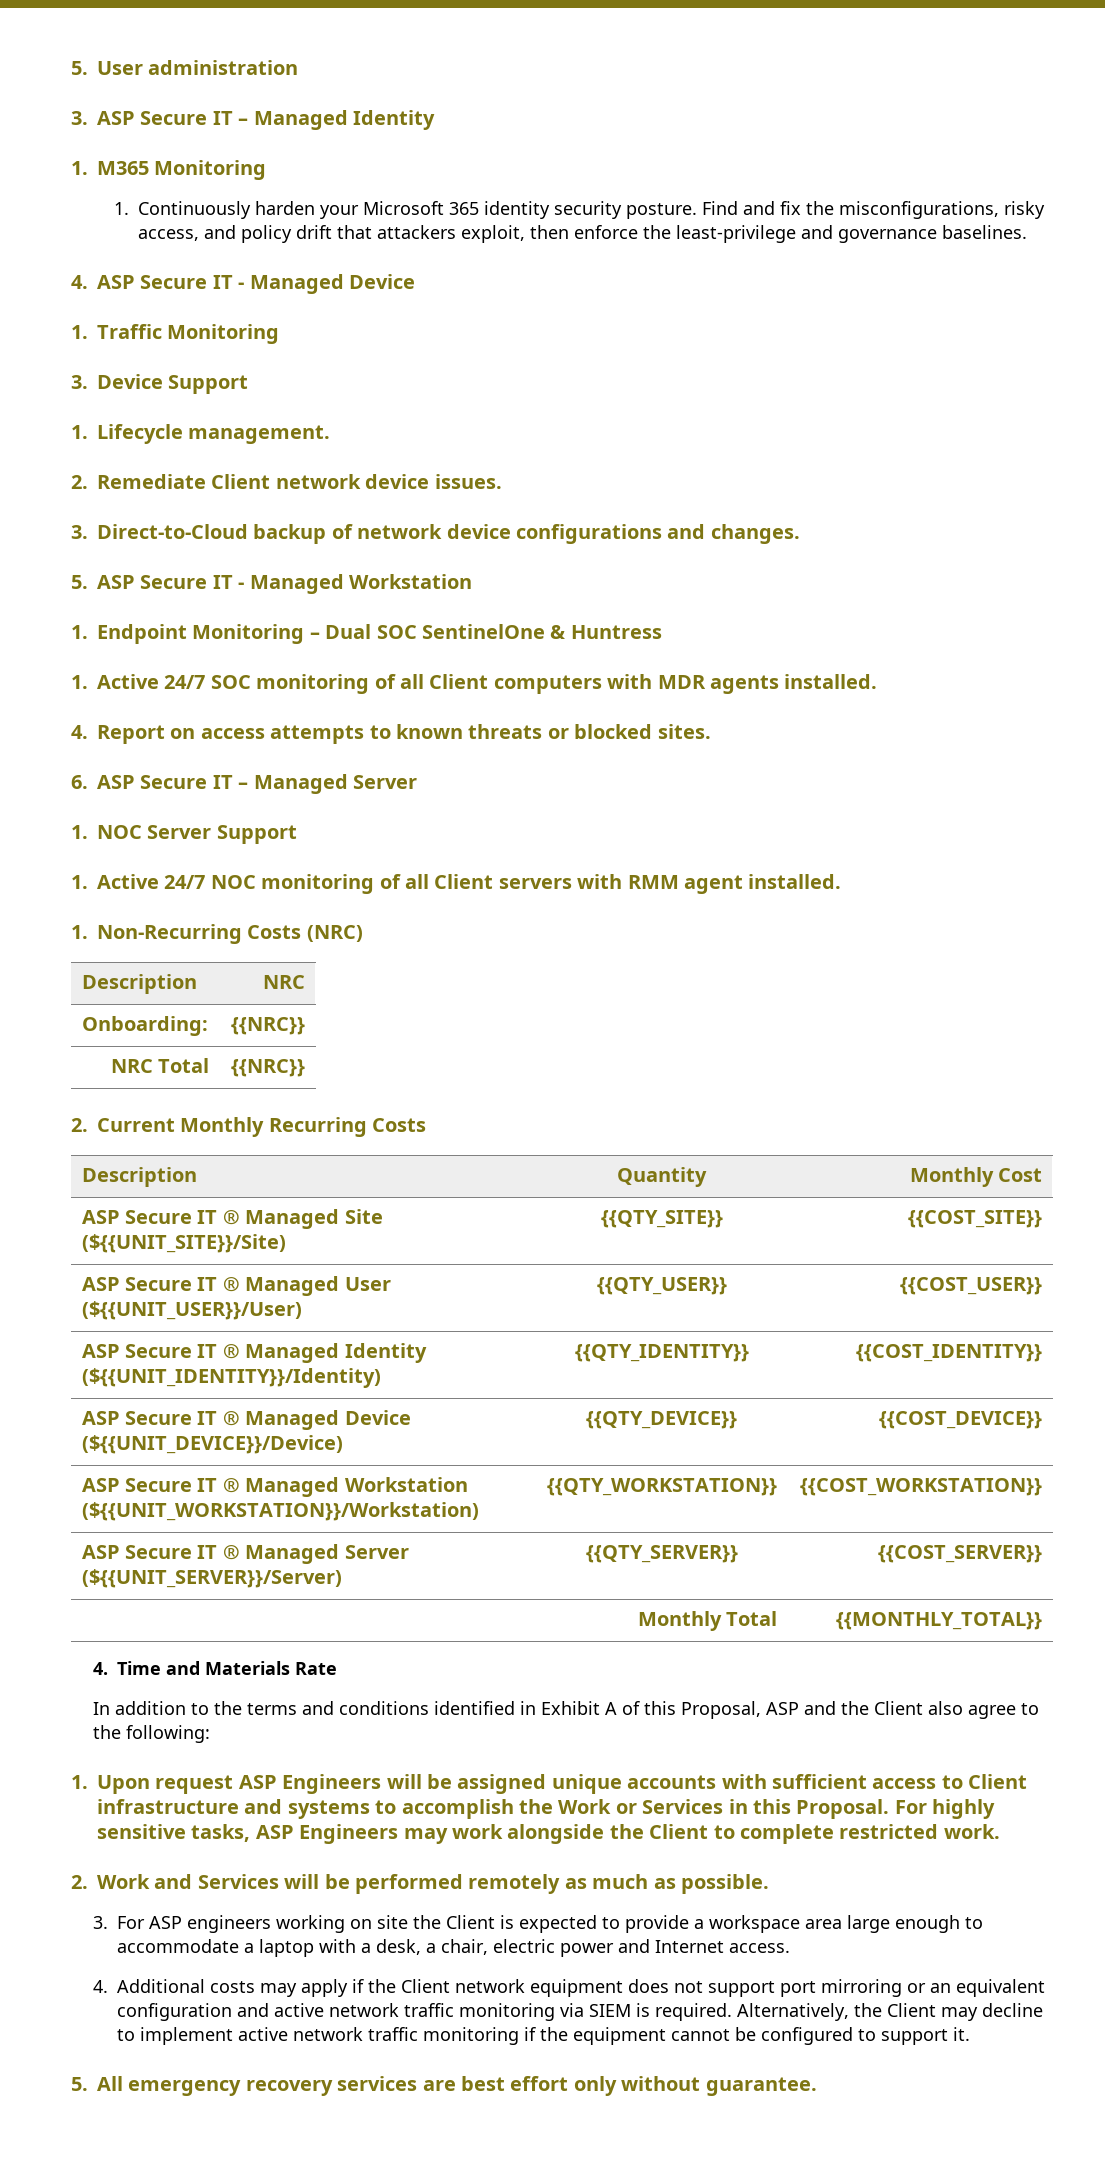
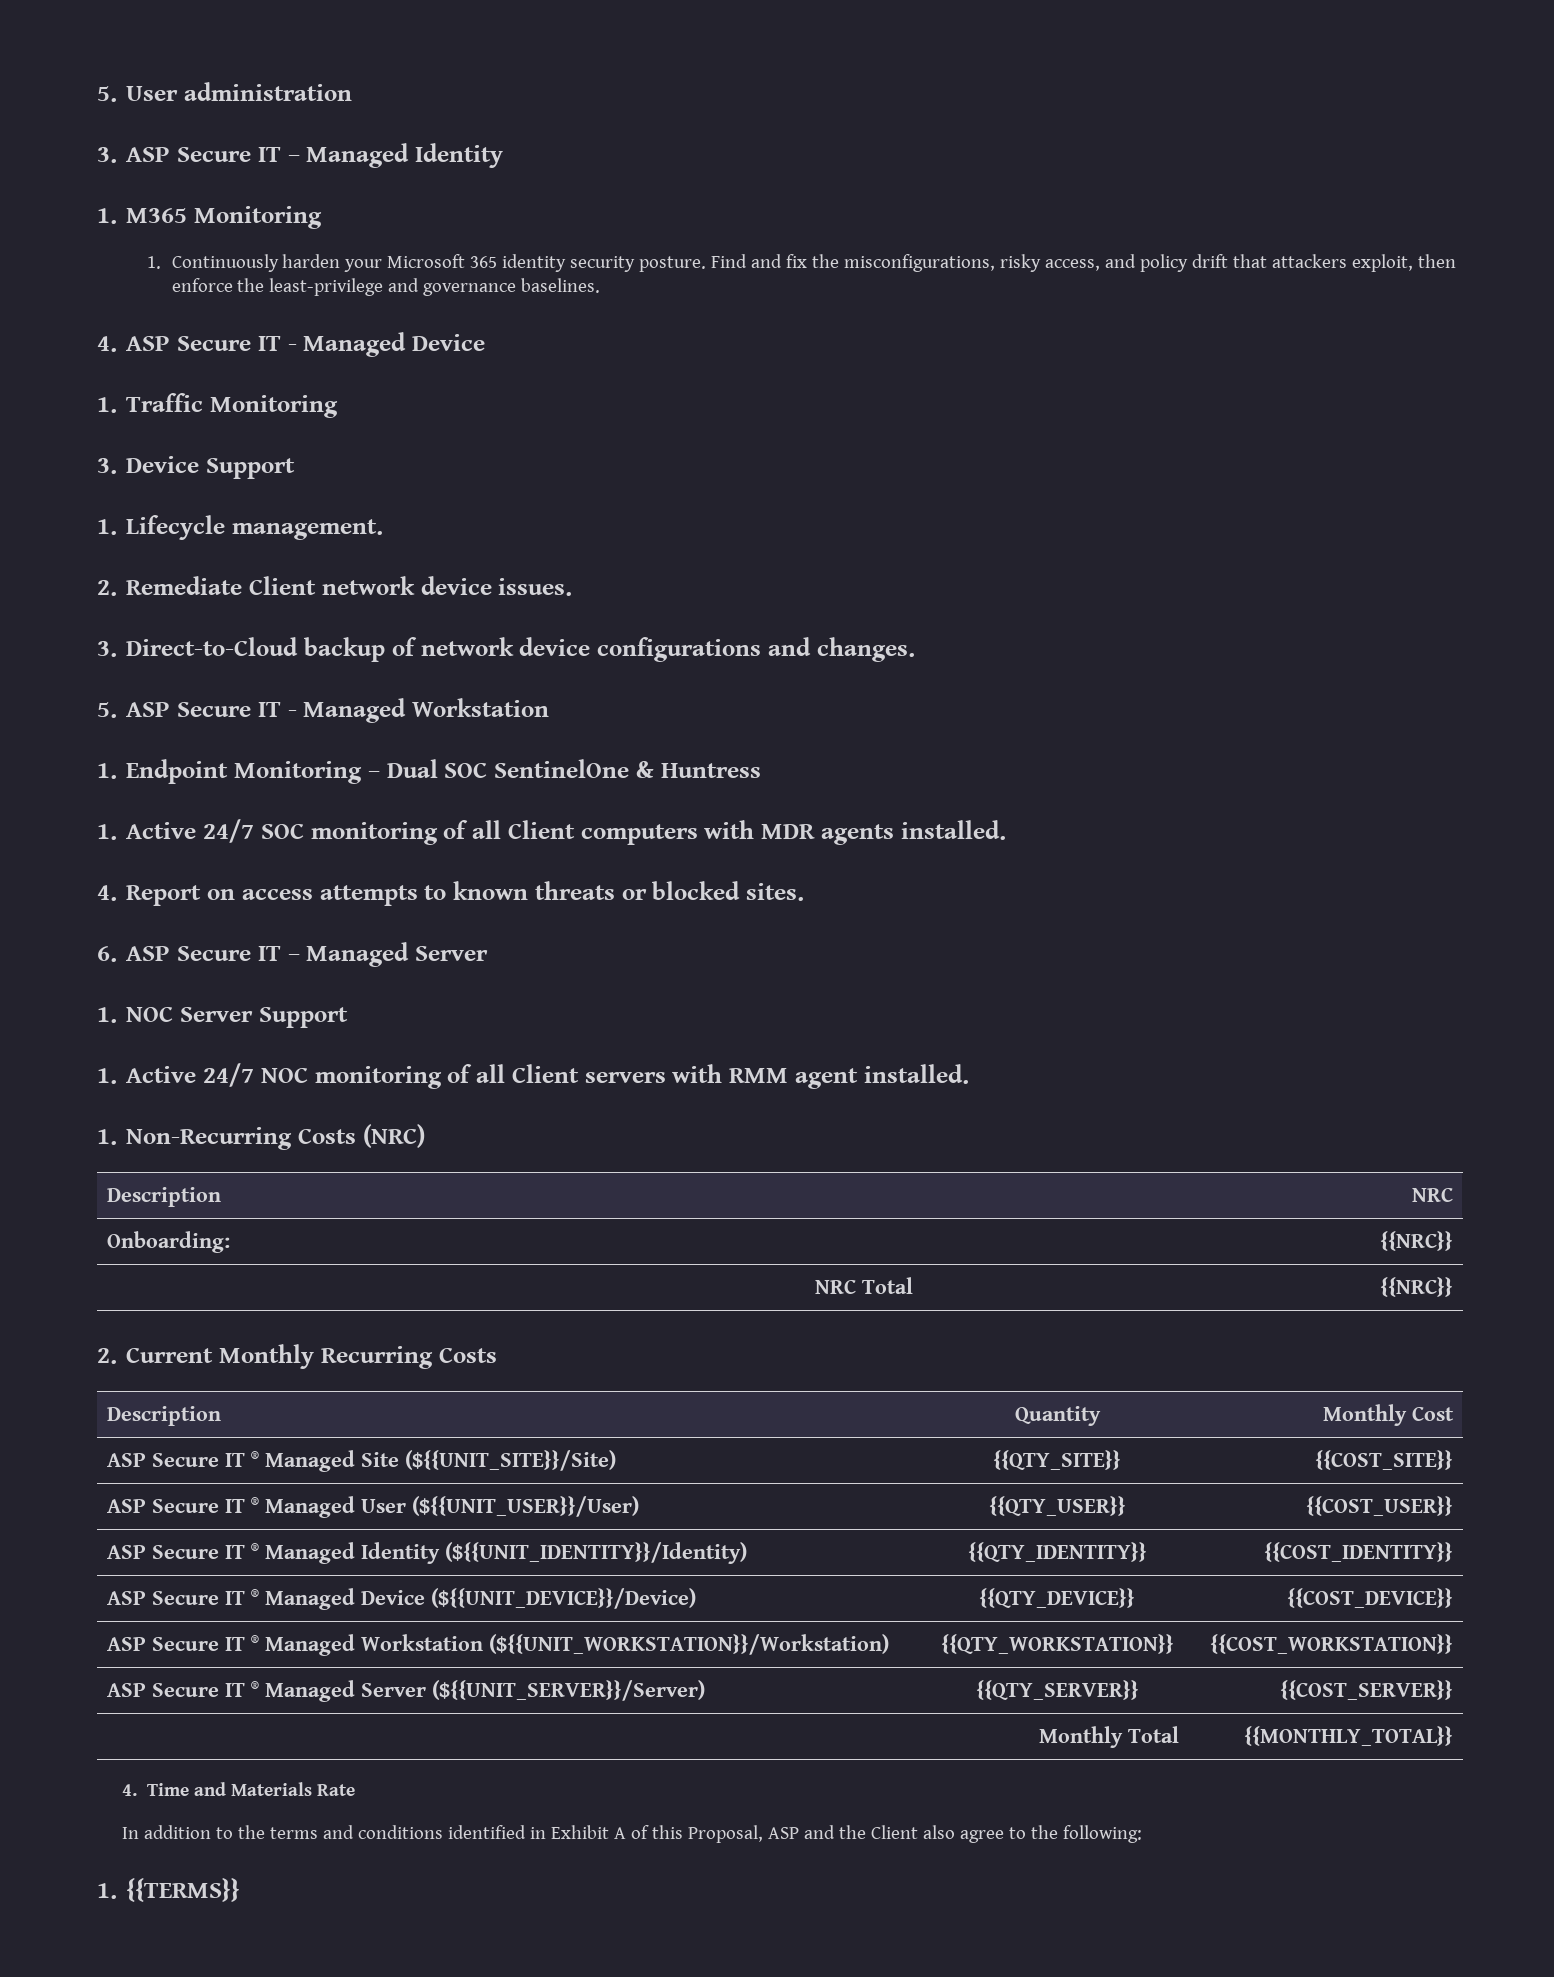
[97,1774,1028,1794] [97,1799,996,1819] [97,1824,1000,1844] [71,1874,769,1894] [92,1915,983,1933] [116,1939,790,1957] [92,1979,1045,1997] [116,2003,1043,2021] [116,2027,970,2045] [71,2076,817,2096] Upon request ASP Engineers will be assigned unique accounts with sufficient access to Client infrastructure and systems to accomplish the Work or Services in this Proposal. For highly sensitive tasks, ASP Engineers may work alongside the Client to complete restricted work. // 2. Work and Services will be performed remotely as much as possible. // 3. For ASP engineers working on site the Client is expected to provide a workspace area large enough to accommodate a laptop with a desk, a chair, electric power and Internet access. // 4. Additional costs may apply if the Client network equipment does not support port mirroring or an equivalent configuration and active network traffic monitoring via SIEM is required. Alternatively, the Client may decline to implement active network traffic monitoring if the equipment cannot be configured to support it. // 5. All emergency recovery services are best effort only without guarantee. -> [126,1878,241,1902] {{TERMS}}

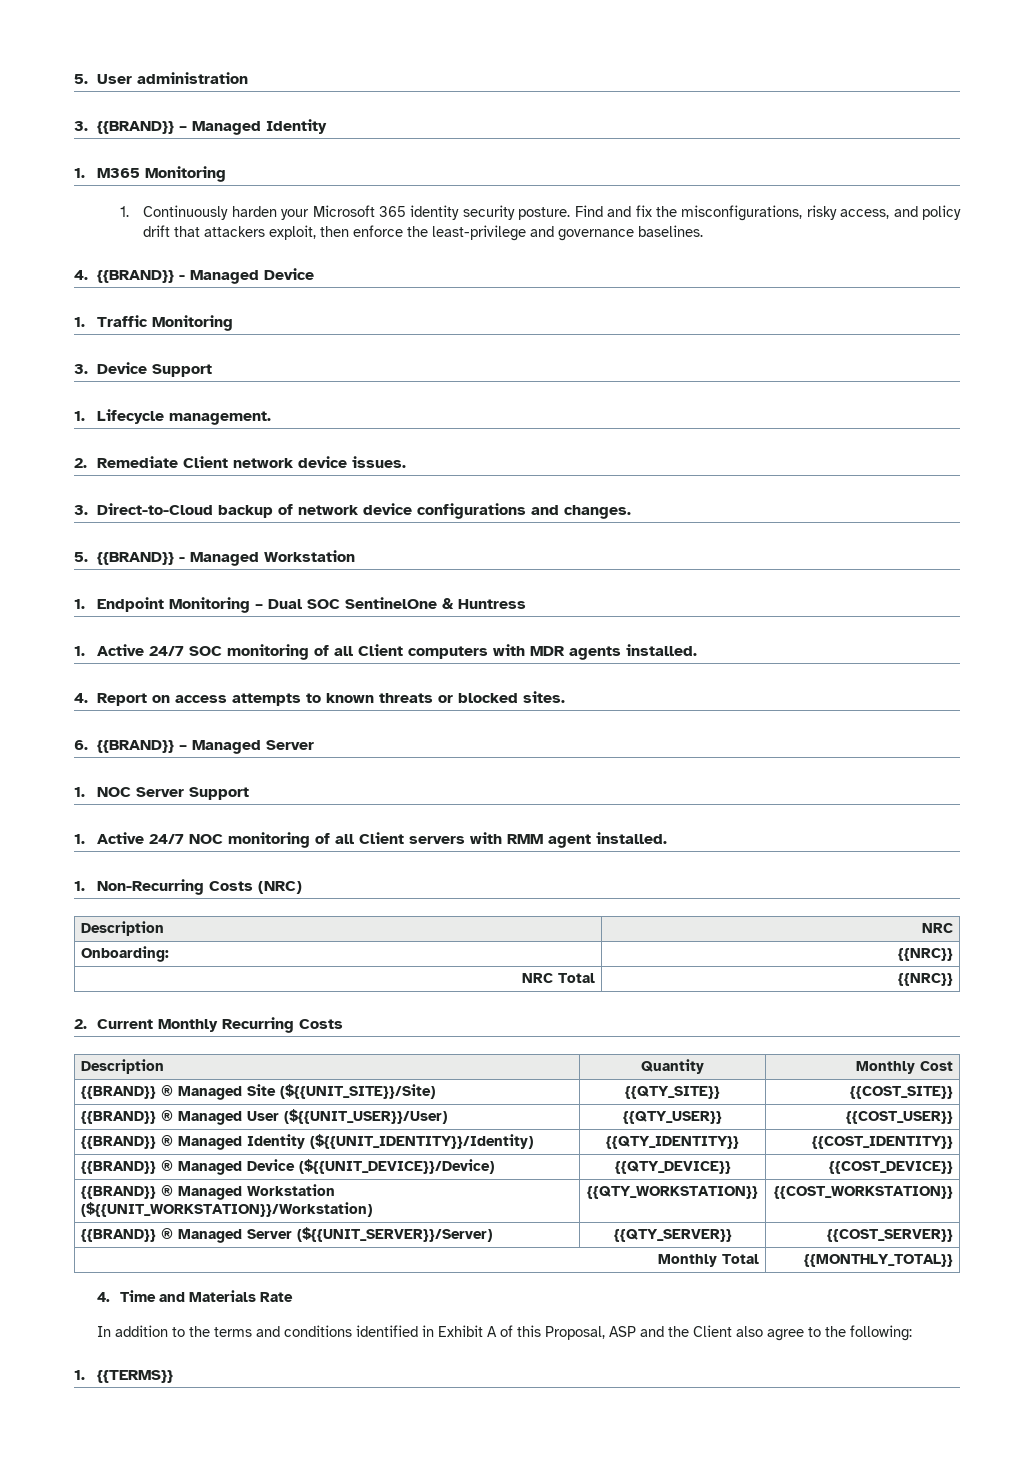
[126,147,281,162] ASP Secure IT -> [97,121,175,134] {{BRAND}}
[126,336,281,351] ASP Secure IT -> [97,270,175,283] {{BRAND}}
[126,702,281,717] ASP Secure IT -> [97,552,175,565] {{BRAND}}
[126,946,281,961] ASP Secure IT -> [97,740,175,753] {{BRAND}}
[107,1453,246,1467] ASP Secure IT -> [80,1086,156,1099] {{BRAND}}
[107,1499,246,1513] ASP Secure IT -> [80,1111,156,1124] {{BRAND}}
[107,1545,246,1559] ASP Secure IT -> [80,1136,156,1149] {{BRAND}}
[107,1591,246,1605] ASP Secure IT -> [80,1161,156,1174] {{BRAND}}
[107,1637,246,1651] ASP Secure IT -> [80,1186,156,1199] {{BRAND}}
[107,1683,246,1697] ASP Secure IT -> [80,1229,156,1242] {{BRAND}}

